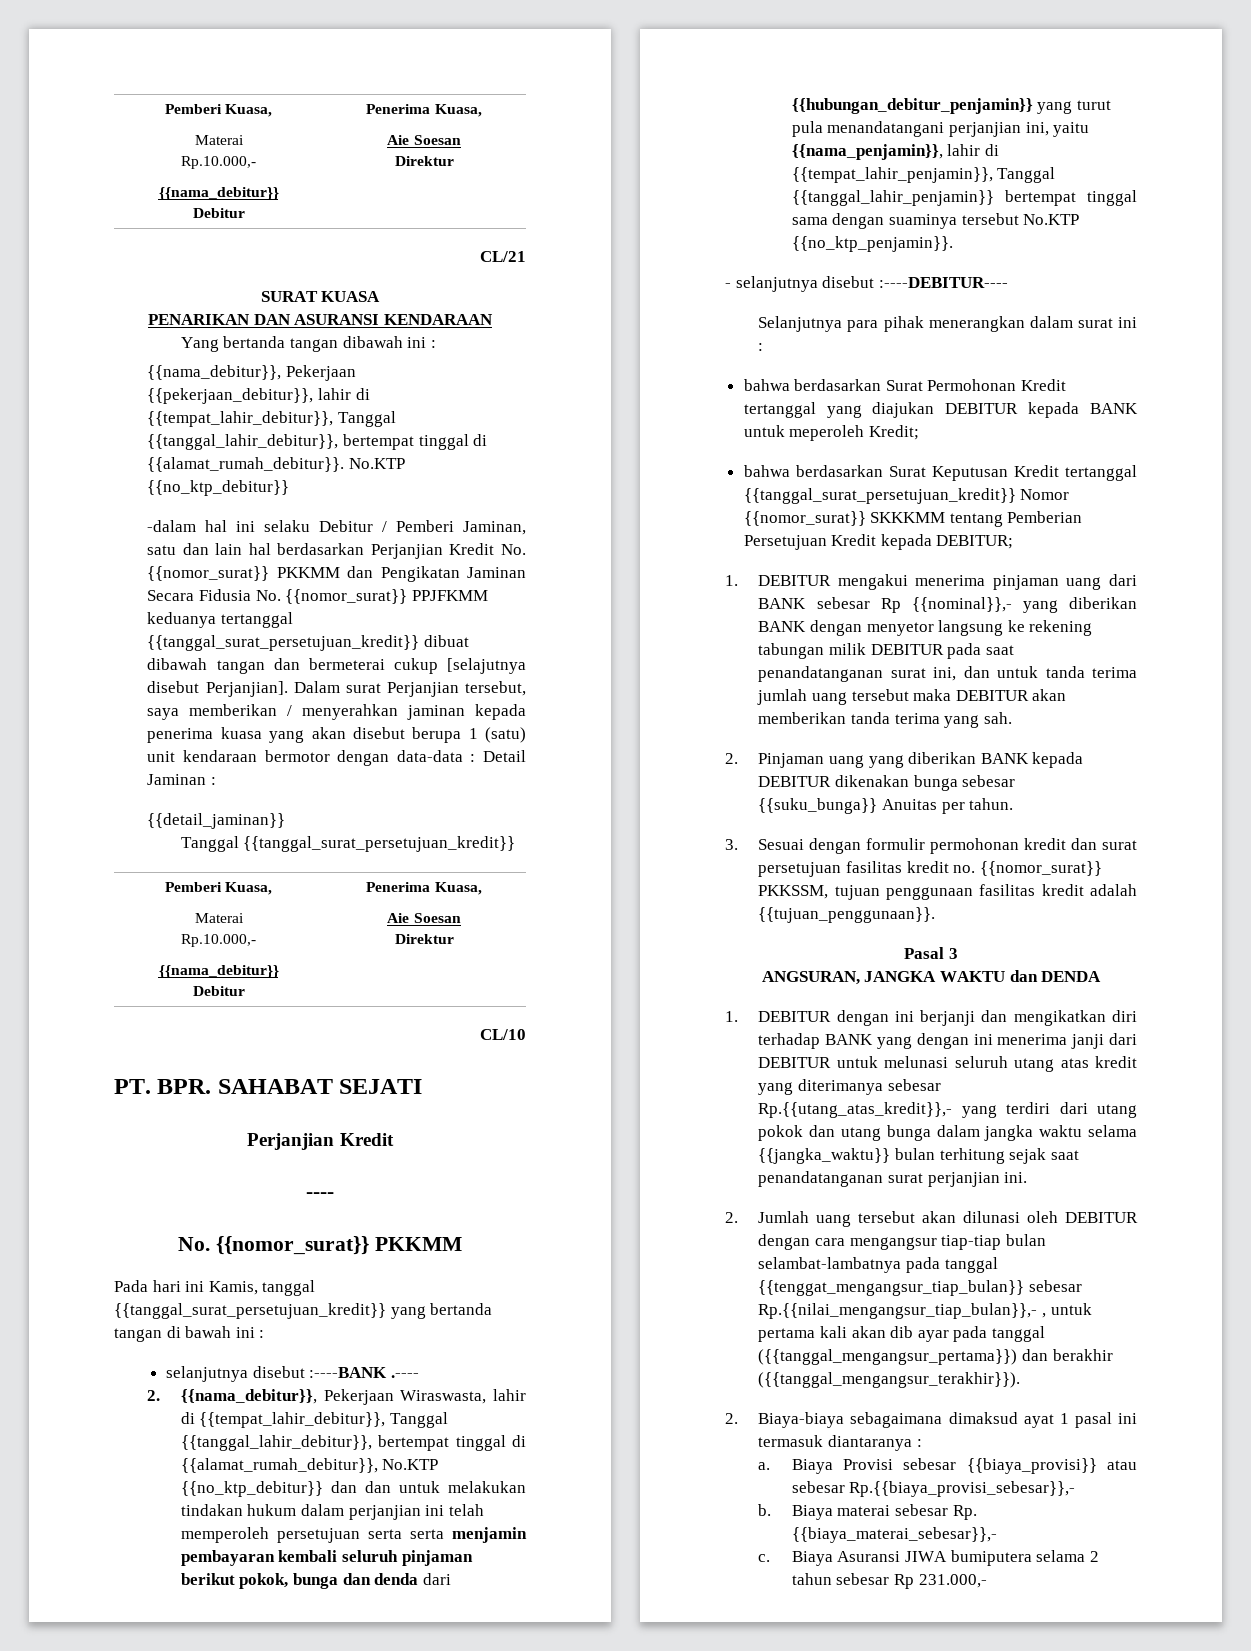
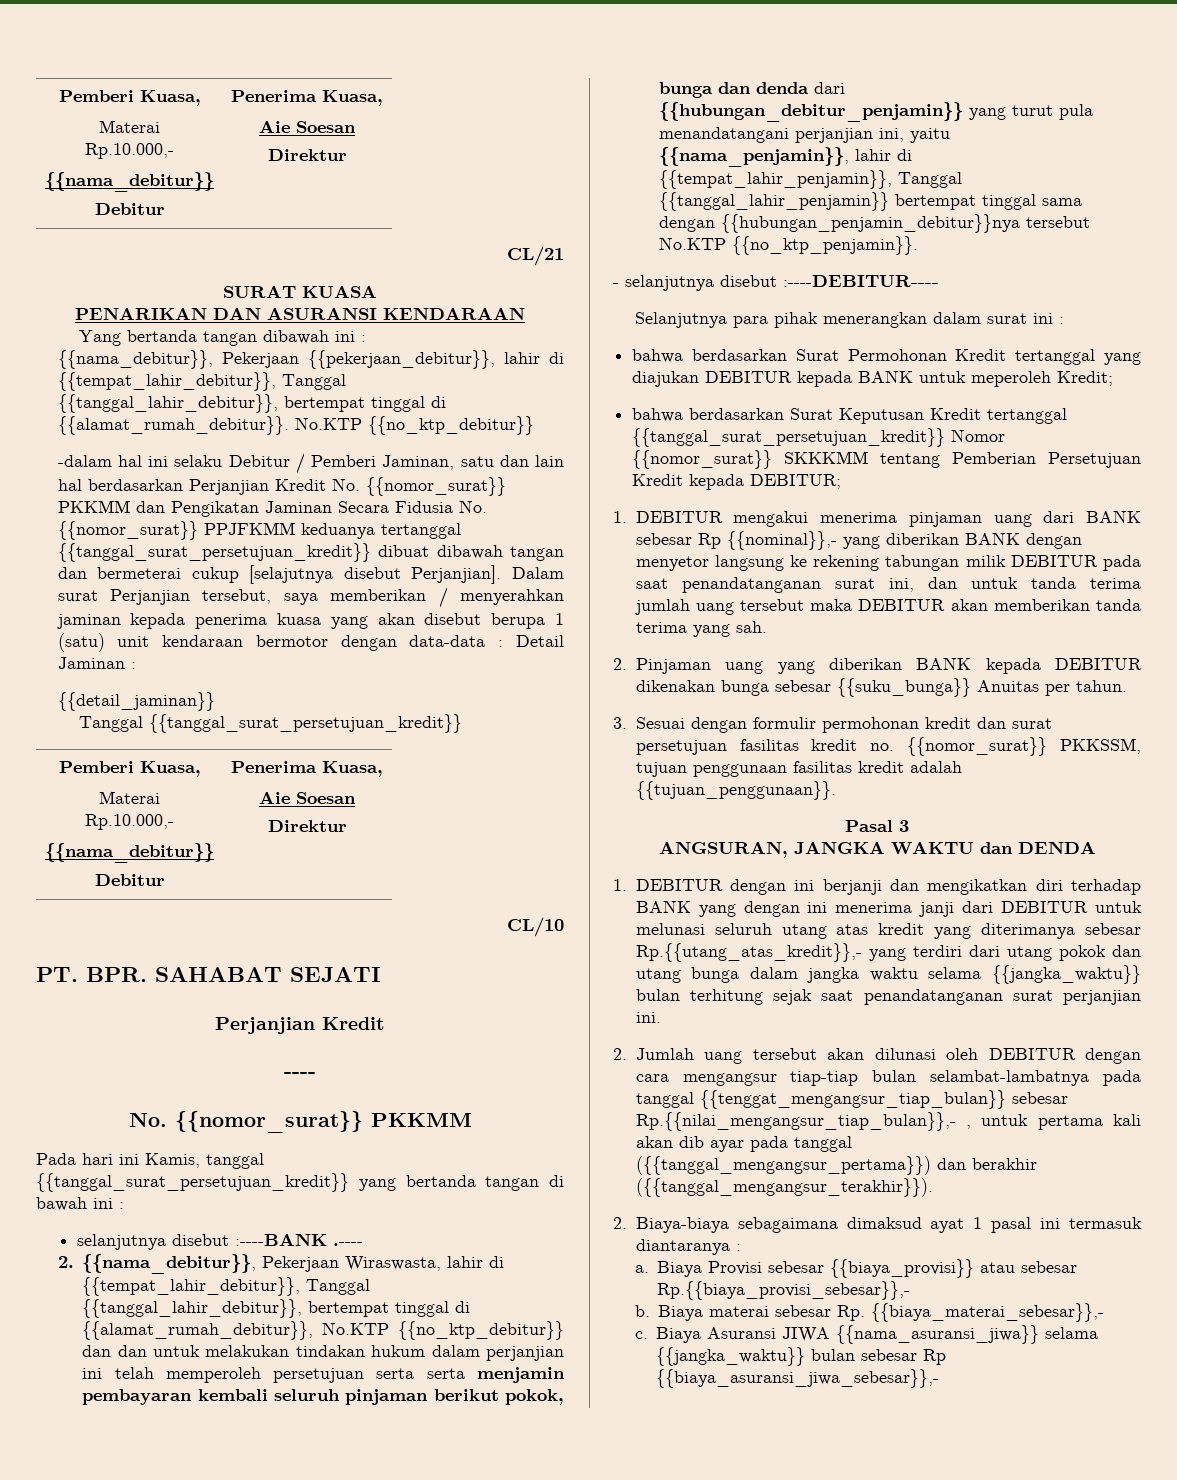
[888,214,957,229] suaminya -> [721,214,1021,233] {{hubungan_penjamin_debitur}}nya
[950,1550,1099,1566] [791,1573,987,1589] bumiputera selama 2 tahun sebesar Rp 231.000,- -> [836,1325,1099,1344] [656,1347,947,1366] [656,1369,940,1388] {{nama_asuransi_jiwa}} selama {{jangka_waktu}} bulan sebesar Rp {{biaya_asuransi_jiwa_sebesar}},-

